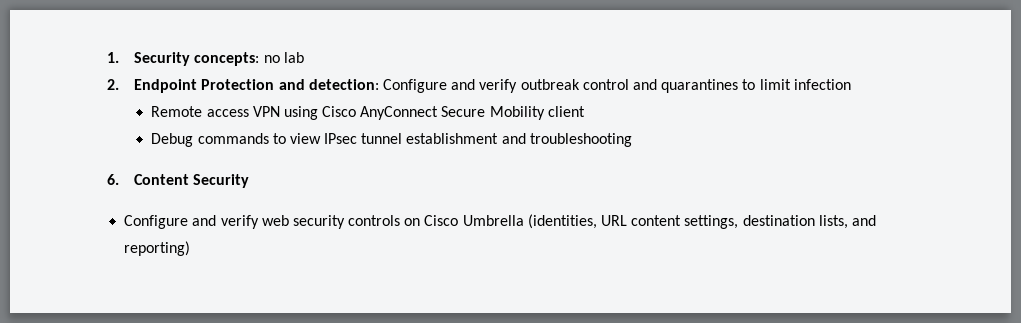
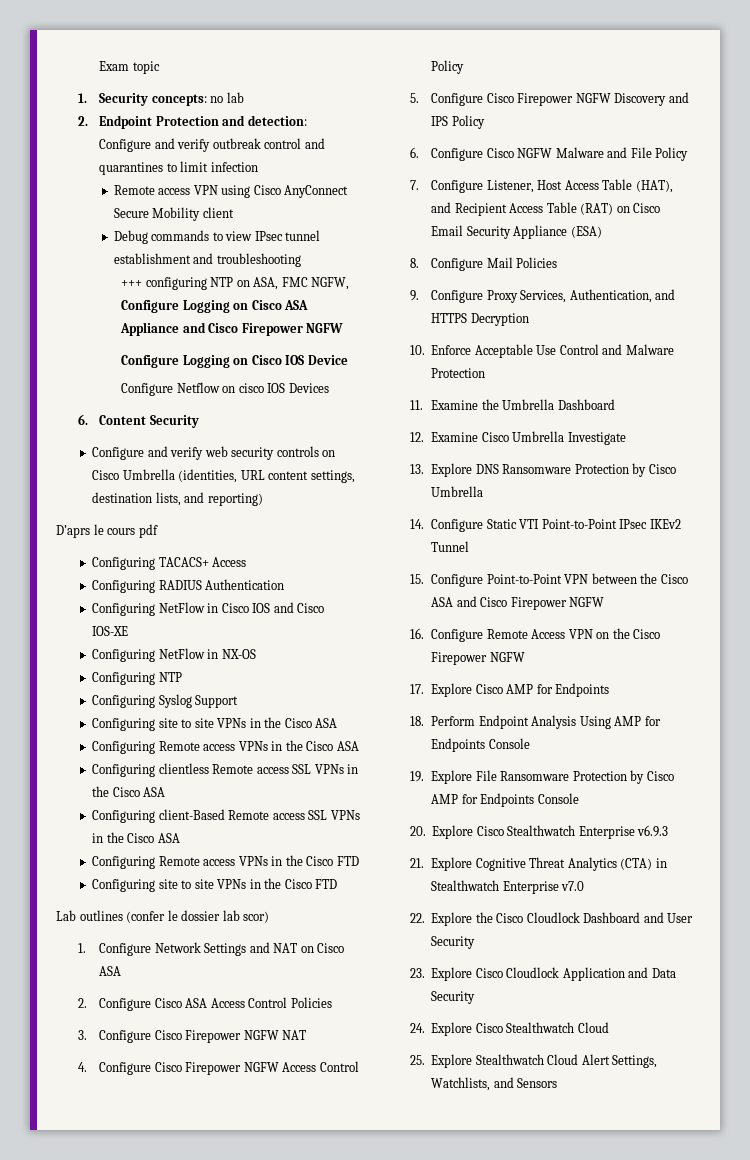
(107, 57) none -> [99,61,160,74] Exam topic //
(632, 140) none -> [121,277,350,290] [121,300,309,313] [120,322,344,336] [121,355,348,368] [121,382,329,396] // +++ configuring NTP on ASA, FMC NGFW, Configure Logging on Cisco ASA Appliance and Cisco Firepower NGFW // Configure Logging on Cisco IOS Device // Configure Netflow on cisco IOS Devices
(191, 248) none -> [56,524,158,538] [91,557,247,570] [91,579,285,593] [91,602,325,616] [91,626,128,636] [91,648,256,662] [91,672,182,685] [91,694,239,708] [91,717,338,731] [91,740,359,754] [91,763,359,777] [91,786,166,797] [91,809,360,823] [91,832,180,843] [91,855,359,869] [91,878,338,892] [56,910,270,923] [77,942,345,956] [99,966,122,976] [77,997,332,1011] [77,1030,307,1043] [77,1061,359,1075] [431,60,465,74] [409,92,689,106] [431,115,485,129] [409,147,689,161] [409,179,673,193] [431,202,661,216] [431,225,602,239] [409,257,558,271] [409,289,676,303] [431,313,529,326] [409,344,674,358] [431,368,486,378] [409,399,615,410] [409,431,626,445] [409,463,676,477] [431,486,484,497] [409,519,681,532] [431,541,470,552] [409,573,688,587] [431,596,605,610] [409,628,661,642] [431,652,525,665] [409,683,610,697] [409,715,661,729] [431,738,530,752] [409,770,674,784] [431,793,579,807] [409,825,669,839] [409,857,667,871] [431,880,585,894] [409,912,694,926] [431,936,476,949] [409,967,676,981] [431,991,476,1004] [409,1022,609,1036] [409,1054,658,1068] [431,1077,558,1091] // D’aprs le cours pdf // Configuring TACACS+ Access // Configuring RADIUS Authentication // Configuring NetFlow in Cisco IOS and Cisco IOS-XE // Configuring NetFlow in NX-OS // Configuring NTP // Configuring Syslog Support // Configuring site to site VPNs in the Cisco ASA // Configuring Remote access VPNs in the Cisco ASA // Configuring clientless Remote access SSL VPNs in the Cisco ASA // Configuring client-Based Remote access SSL VPNs in the Cisco ASA // Configuring Remote access VPNs in the Cisco FTD // Configuring site to site VPNs in the Cisco FTD // Lab outlines (confer le dossier lab scor) // 1. Configure Network Settings and NAT on Cisco ASA // 2. Configure Cisco ASA Access Control Policies // 3. Configure Cisco Firepower NGFW NAT // 4. Configure Cisco Firepower NGFW Access Control Policy // 5. Configure Cisco Firepower NGFW Discovery and IPS Policy // 6. Configure Cisco NGFW Malware and File Policy // 7. Configure Listener, Host Access Table (HAT), and Recipient Access Table (RAT) on Cisco Email Security Appliance (ESA) // 8. Configure Mail Policies // 9. Configure Proxy Services, Authentication, and HTTPS Decryption // 10. Enforce Acceptable Use Control and Malware Protection // 11. Examine the Umbrella Dashboard // 12. Examine Cisco Umbrella Investigate // 13. Explore DNS Ransomware Protection by Cisco Umbrella // 14. Configure Static VTI Point-to-Point IPsec IKEv2 Tunnel // 15. Configure Point-to-Point VPN between the Cisco ASA and Cisco Firepower NGFW // 16. Configure Remote Access VPN on the Cisco Firepower NGFW // 17. Explore Cisco AMP for Endpoints // 18. Perform Endpoint Analysis Using AMP for Endpoints Console // 19. Explore File Ransomware Protection by Cisco AMP for Endpoints Console // 20. Explore Cisco Stealthwatch Enterprise v6.9.3 // 21. Explore Cognitive Threat Analytics (CTA) in Stealthwatch Enterprise v7.0 // 22. Explore the Cisco Cloudlock Dashboard and User Security // 23. Explore Cisco Cloudlock Application and Data Security // 24. Explore Cisco Stealthwatch Cloud // 25. Explore Stealthwatch Cloud Alert Settings, Watchlists, and Sensors

